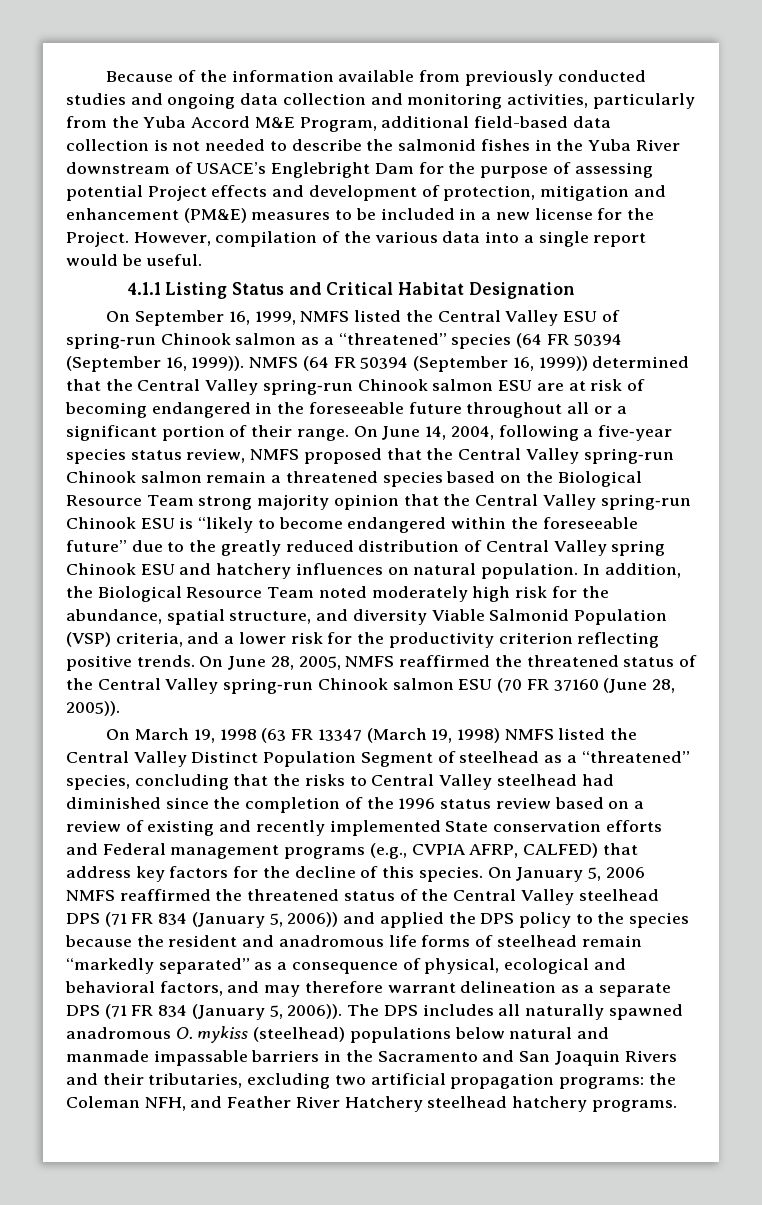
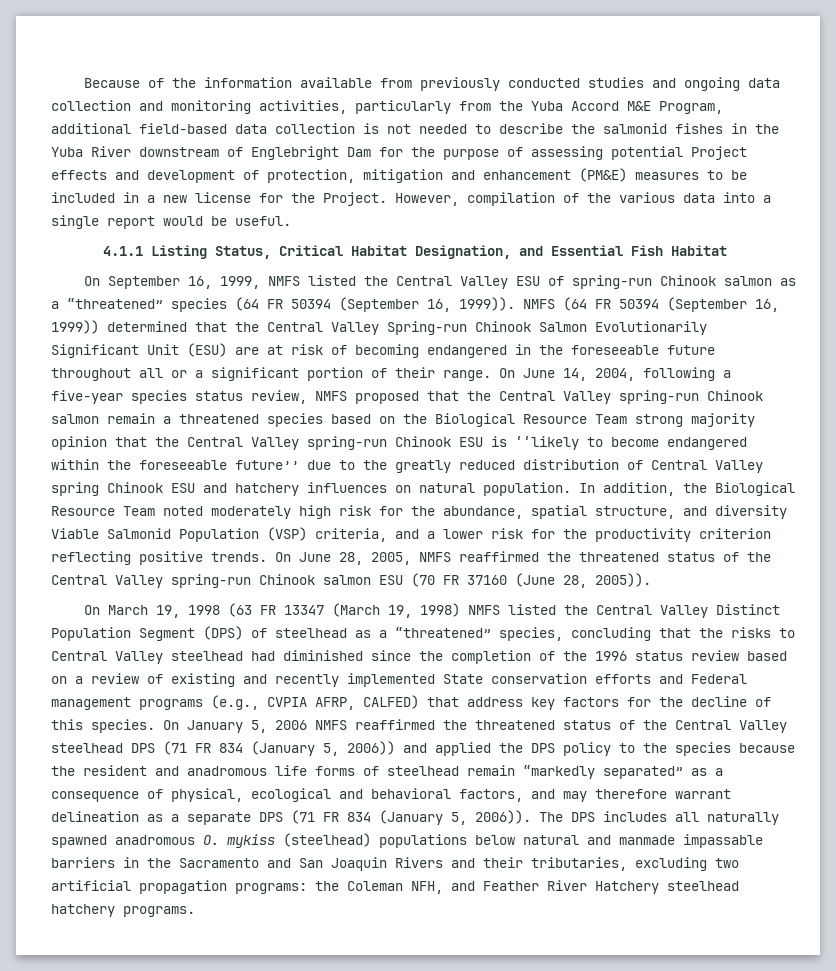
[196,162,267,174] USACE’s -> (243, 152) none
[232,282,575,299] Status and Critical Habitat Designation -> [215,245,728,259] Status, Critical Habitat Designation, and Essential Fish Habitat
[262,379,533,395] spring‐run Chinook salmon ESU -> [387,321,707,335] [51,343,227,358] Spring‐run Chinook Salmon Evolutionarily Significant Unit (ESU)
(433, 759) none -> [203,626,243,640] (DPS)

